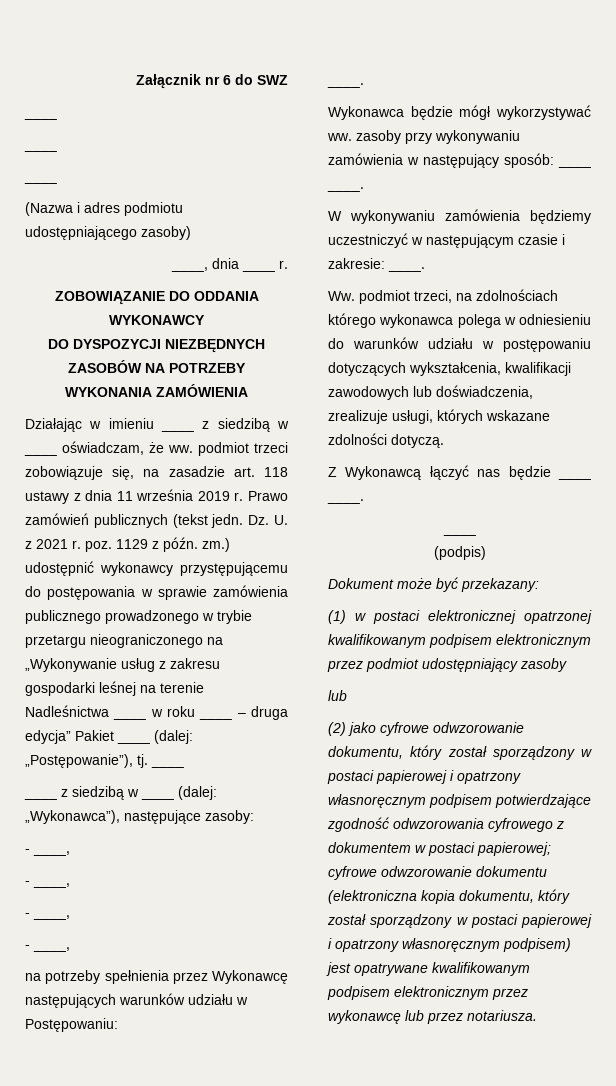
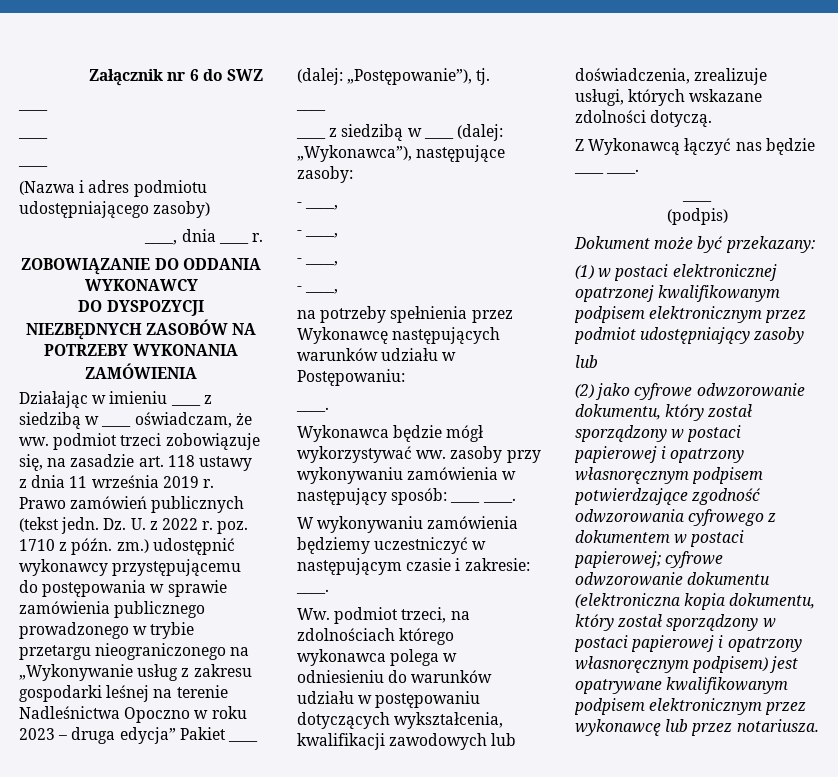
[36,539,68,549] 2021 -> [161,518,198,530] 2022
[116,539,148,549] 1129 -> [19,539,55,551] 1710
[113,717,147,720] ____ -> [124,707,191,723] Opoczno
[199,717,233,720] ____ -> [19,728,55,740] 2023
(148, 761) none -> (491, 76) //

